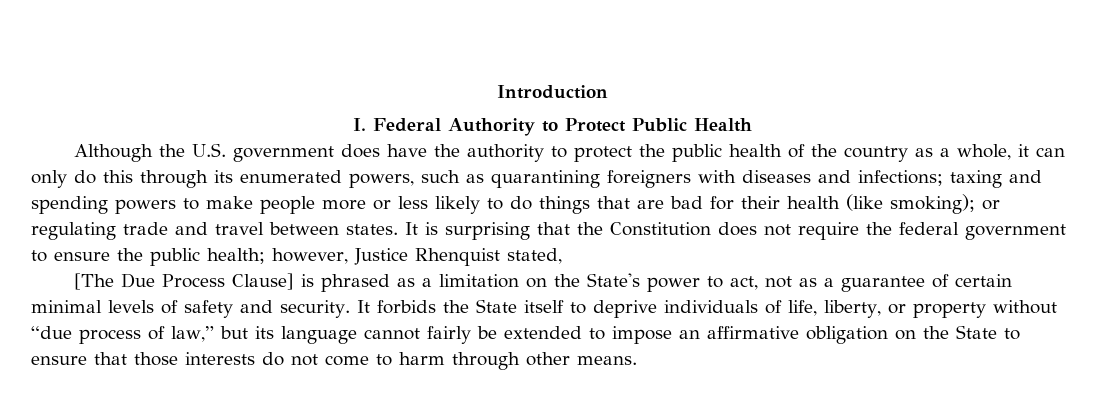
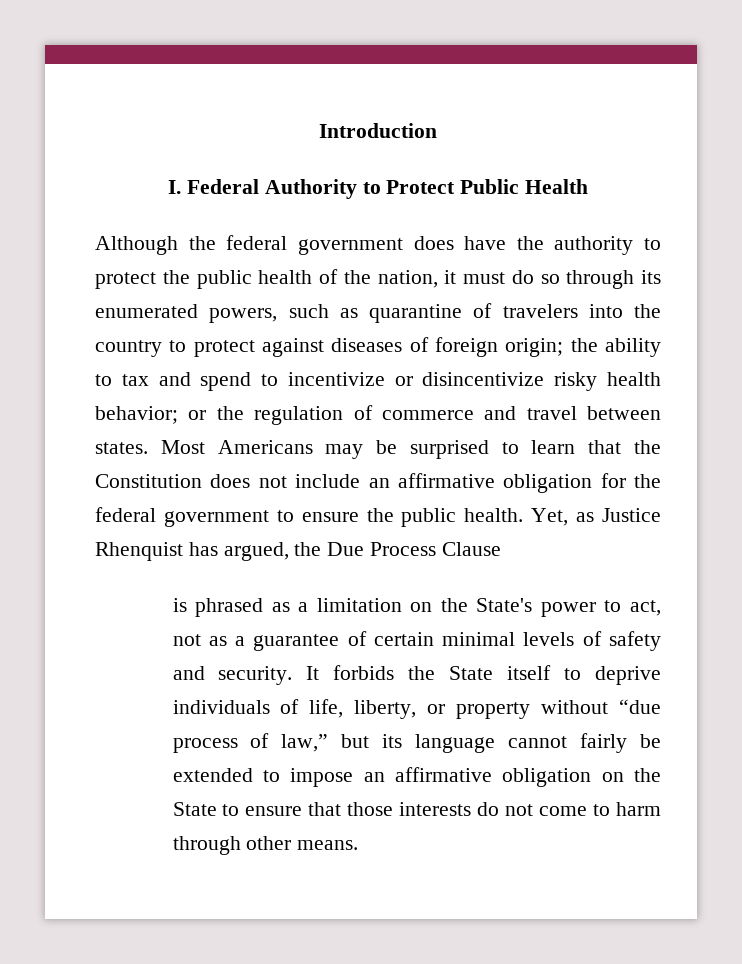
[191,143,226,157] U.S. -> [226,235,288,250] federal
[843,144,1065,162] [31,170,133,188] country as a whole, it can only do this -> [377,270,560,288] nation, it must do so
[491,170,1042,188] [31,194,1000,214] [31,222,530,240] quarantining foreigners with diseases and infections; taxing and spending powers to make people more or less likely to do things that are bad for their health (like smoking); or regulating trade and travel between states. It is surprising -> [369,303,661,323] [95,337,661,357] [95,372,661,391] [95,405,661,425] [95,440,576,459] quarantine of travelers into the country to protect against diseases of foreign origin; the ability to tax and spend to incentivize or disincentivize risky health behavior; or the regulation of commerce and travel between states. Most Americans may be surprised to learn
[798,222,859,240] require -> [295,473,626,493] include an affirmative obligation for
[207,248,562,266] [73,273,114,290] health; however, Justice Rhenquist stated, // [The -> [464,508,662,526] [95,542,322,561] health. Yet, as Justice Rhenquist has argued, the
[231,273,294,290] Clause] -> [441,542,501,556] Clause //

